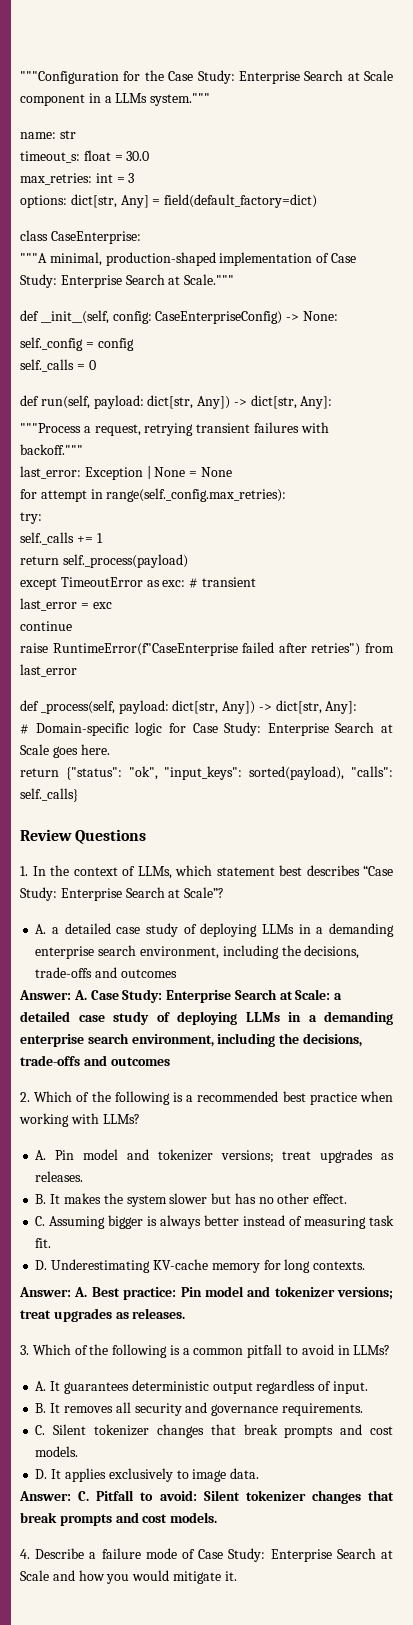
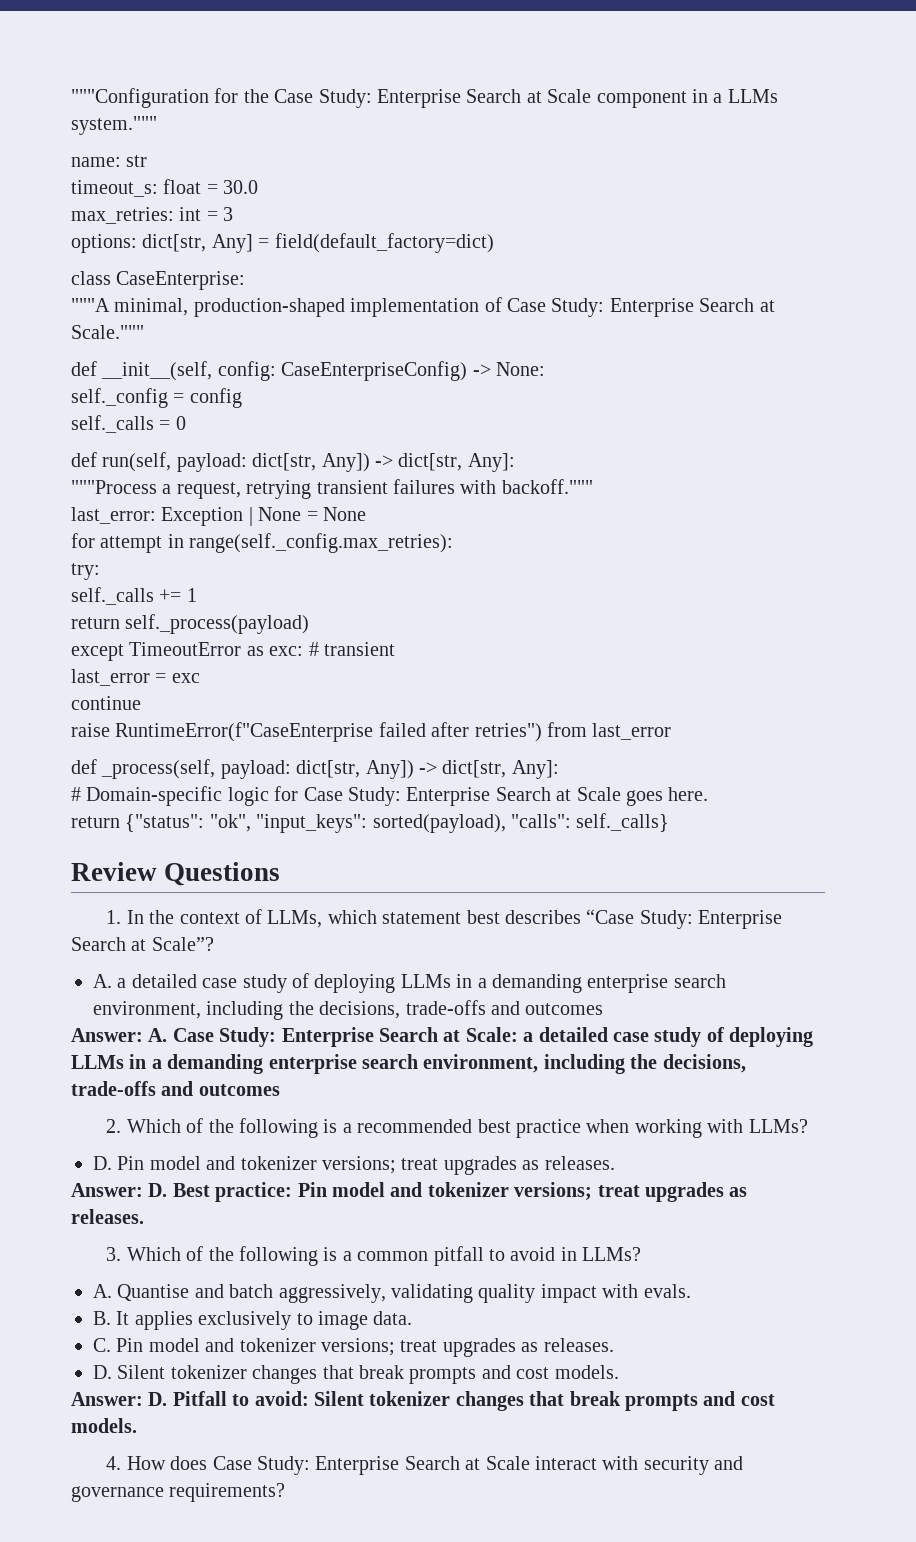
[35,1149,394,1163] [35,1171,84,1182] [35,1193,348,1207] [35,1215,395,1229] [35,1238,52,1248] [35,1259,366,1273] [19,1287,88,1297] A. Pin model and tokenizer versions; treat upgrades as releases. // B. It makes the system slower but has no other effect. // C. Assuming bigger is always better instead of measuring task fit. // D. Underestimating KV-cache memory for long contexts. // Answer: A. -> [93,1156,615,1175] [71,1183,168,1197] D. Pin model and tokenizer versions; treat upgrades as releases. // Answer: D.
[50,1380,368,1394] [35,1402,363,1416] [35,1424,393,1438] [35,1446,79,1457] [35,1468,260,1482] [19,1491,90,1501] It guarantees deterministic output regardless of input. // B. It removes all security and governance requirements. // C. Silent tokenizer changes that break prompts and cost models. // D. It applies exclusively to image data. // Answer: C. -> [117,1284,691,1303] [93,1311,413,1330] [93,1338,614,1357] [93,1365,619,1384] [71,1392,168,1406] Quantise and batch aggressively, validating quality impact with evals. // B. It applies exclusively to image data. // C. Pin model and tokenizer versions; treat upgrades as releases. // D. Silent tokenizer changes that break prompts and cost models. // Answer: D.
[35,1548,393,1562] [20,1570,237,1584] Describe a failure mode of Case Study: Enterprise Search at Scale and how you would mitigate it. -> [126,1456,744,1475] [71,1483,286,1502] How does Case Study: Enterprise Search at Scale interact with security and governance requirements?

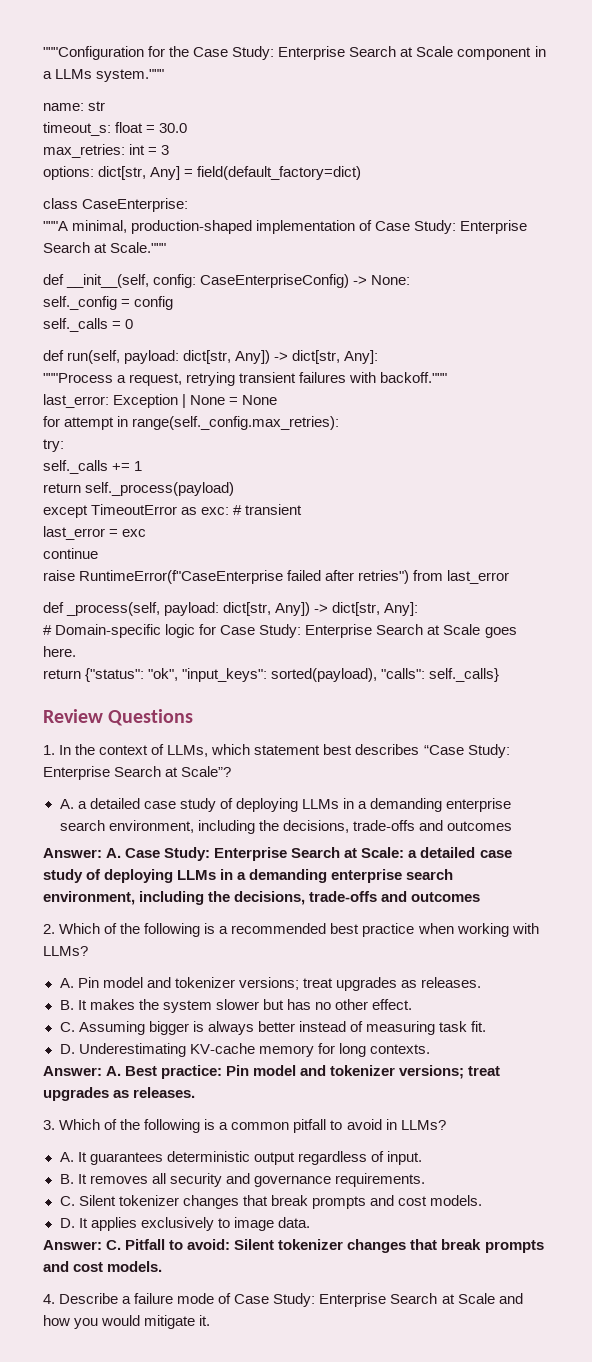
[93,1156,615,1175] [71,1183,168,1197] D. Pin model and tokenizer versions; treat upgrades as releases. // Answer: D. -> [59,977,481,991] [59,999,413,1013] [59,1021,487,1035] [59,1043,430,1057] [43,1066,122,1076] A. Pin model and tokenizer versions; treat upgrades as releases. // B. It makes the system slower but has no other effect. // C. Assuming bigger is always better instead of measuring task fit. // D. Underestimating KV-cache memory for long contexts. // Answer: A.
[117,1284,691,1303] [93,1311,413,1330] [93,1338,614,1357] [93,1365,619,1384] [71,1392,168,1406] Quantise and batch aggressively, validating quality impact with evals. // B. It applies exclusively to image data. // C. Pin model and tokenizer versions; treat upgrades as releases. // D. Silent tokenizer changes that break prompts and cost models. // Answer: D. -> [77,1151,422,1165] [59,1173,425,1187] [59,1195,482,1209] [59,1217,310,1231] [43,1240,122,1250] It guarantees deterministic output regardless of input. // B. It removes all security and governance requirements. // C. Silent tokenizer changes that break prompts and cost models. // D. It applies exclusively to image data. // Answer: C.
[126,1456,744,1475] [71,1483,286,1502] How does Case Study: Enterprise Search at Scale interact with security and governance requirements? -> [59,1293,523,1307] [43,1315,211,1329] Describe a failure mode of Case Study: Enterprise Search at Scale and how you would mitigate it.

